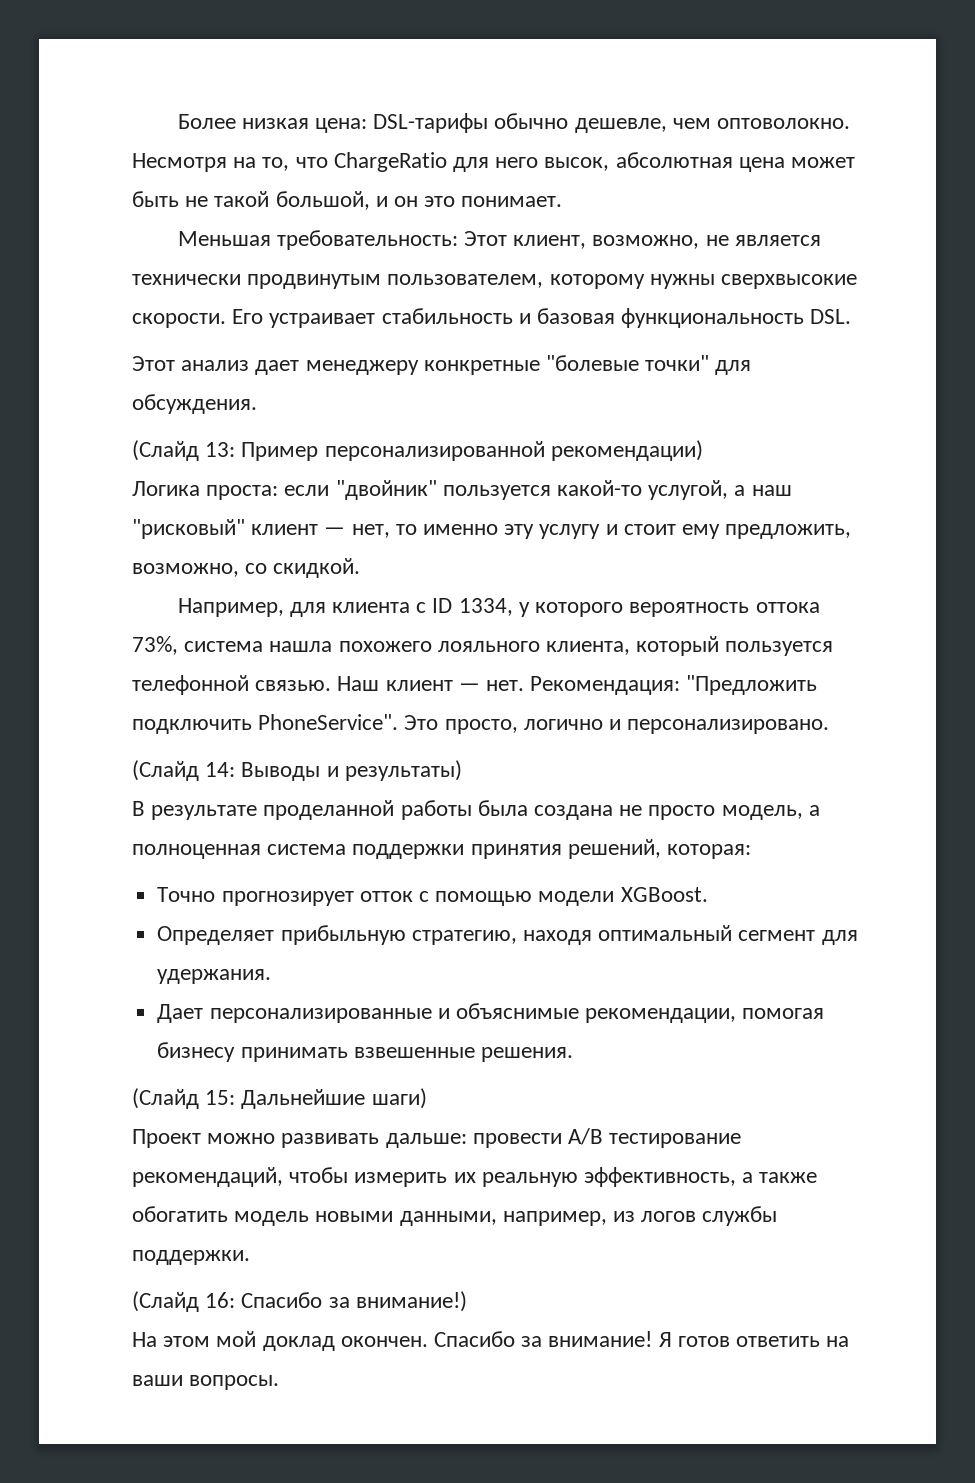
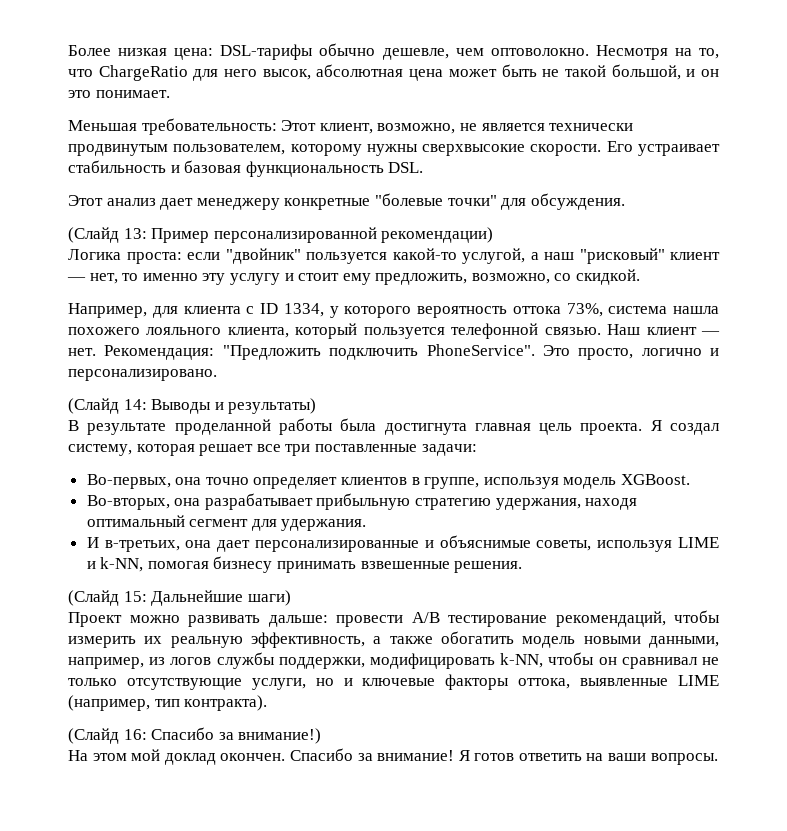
[534,805,820,820] [132,839,752,859] [157,887,708,906] [157,925,517,945] создана не просто модель, а полноценная система поддержки принятия решений, которая: // Точно прогнозирует отток с помощью модели XGBoost. // Определяет прибыльную стратегию, -> [384,420,720,435] [68,444,477,456] [86,474,691,489] [86,493,581,510] достигнута главная цель проекта. Я создал систему, которая решает все три поставленные задачи: // Во-первых, она точно определяет клиентов в группе, используя модель XGBoost. // Во-вторых, она разрабатывает прибыльную стратегию удержания,
[157,1003,737,1023] Дает персонализированные и объяснимые рекомендации, -> [86,535,719,552] [86,557,144,572] И в-третьих, она дает персонализированные и объяснимые советы, используя LIME и k-NN,
[132,1250,250,1265] поддержки. -> [278,652,719,669] [68,674,719,690] [68,695,268,711] поддержки, модифицировать k-NN, чтобы он сравнивал не только отсутствующие услуги, но и ключевые факторы оттока, выявленные LIME (например, тип контракта).

